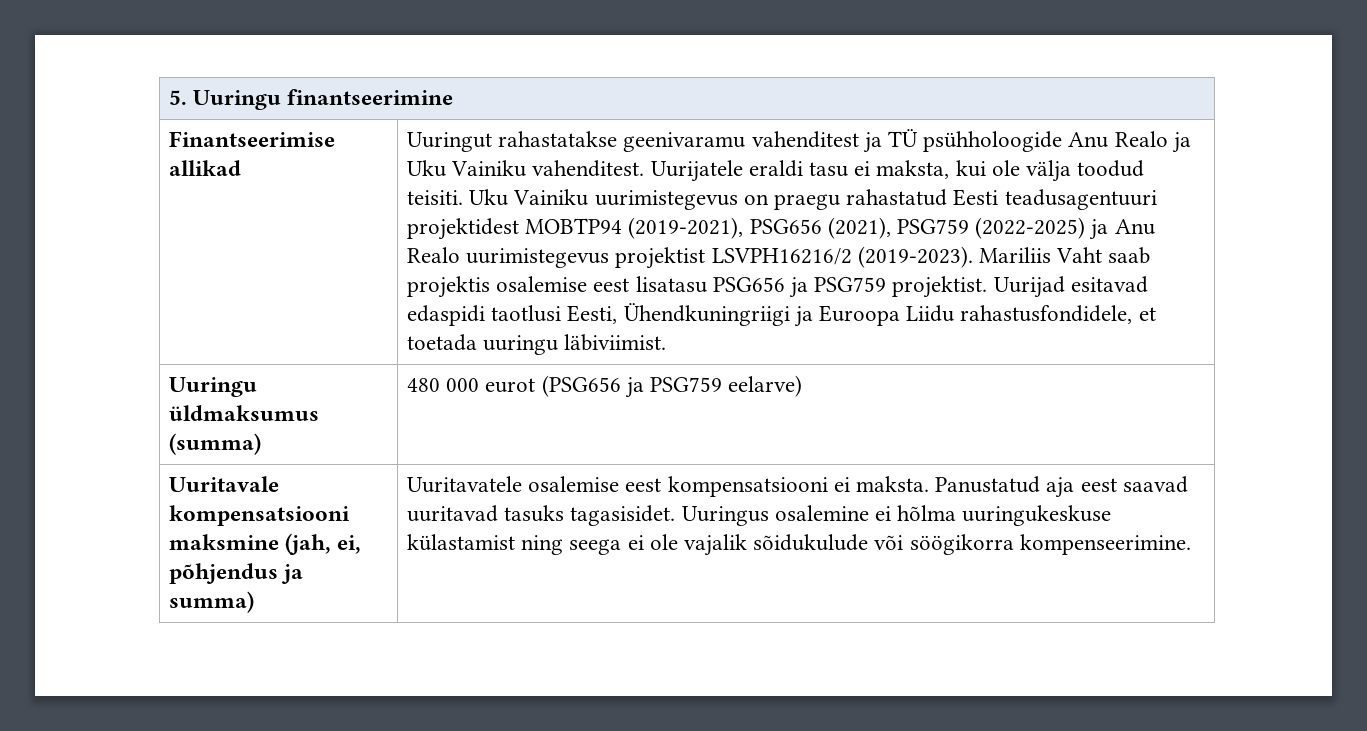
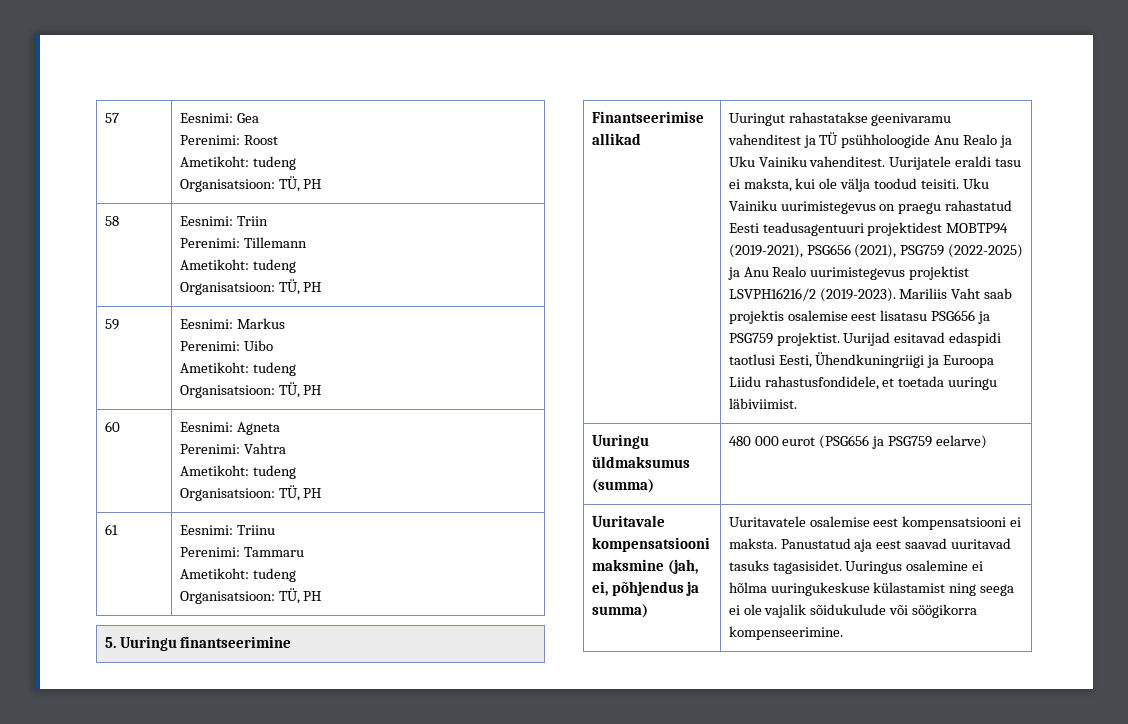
(168, 97) none -> [104,113,119,123] [179,113,259,123] [179,135,278,145] [179,156,296,170] [179,176,322,192] [104,216,119,226] [179,216,268,226] [179,237,307,248] [179,259,296,273] [179,279,322,295] [104,319,119,330] [179,318,285,329] [179,340,273,351] [179,362,296,376] [179,382,322,398] [104,421,120,432] [179,422,280,435] [179,443,286,454] [179,465,296,479] [179,485,322,501] [104,524,118,535] [179,525,275,535] [179,547,304,557] [179,568,296,582] [179,588,322,604] 57 | Eesnimi: Gea // Perenimi: Roost // Ametikoht: tudeng // Organisatsioon: TÜ, PH // 58 | Eesnimi: Triin // Perenimi: Tillemann // Ametikoht: tudeng // Organisatsioon: TÜ, PH // 59 | Eesnimi: Markus // Perenimi: Uibo // Ametikoht: tudeng // Organisatsioon: TÜ, PH // 60 | Eesnimi: Agneta // Perenimi: Vahtra // Ametikoht: tudeng // Organisatsioon: TÜ, PH // 61 | Eesnimi: Triinu // Perenimi: Tammaru // Ametikoht: tudeng // Organisatsioon: TÜ, PH //

